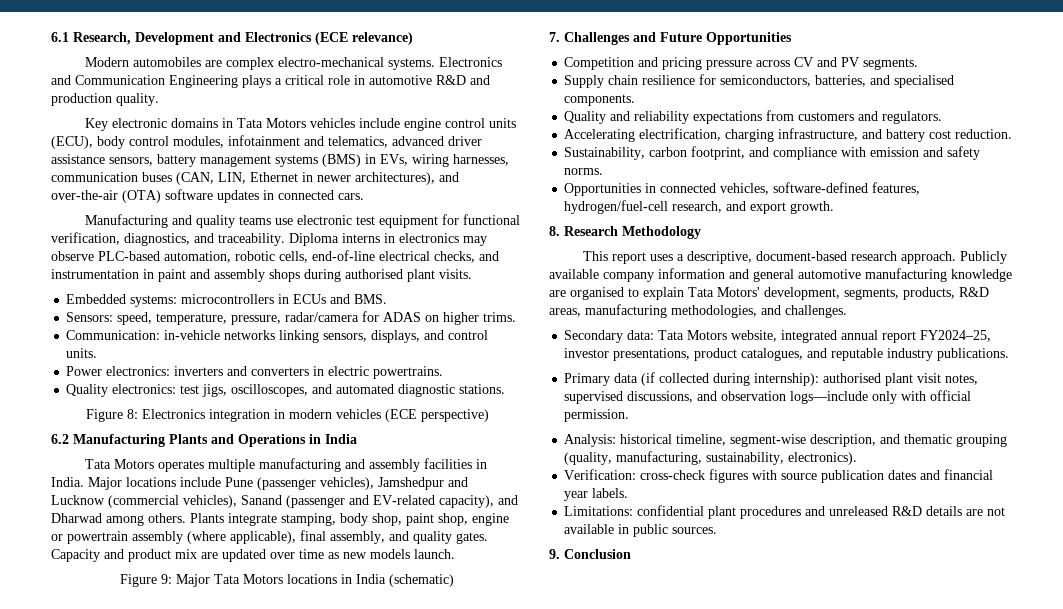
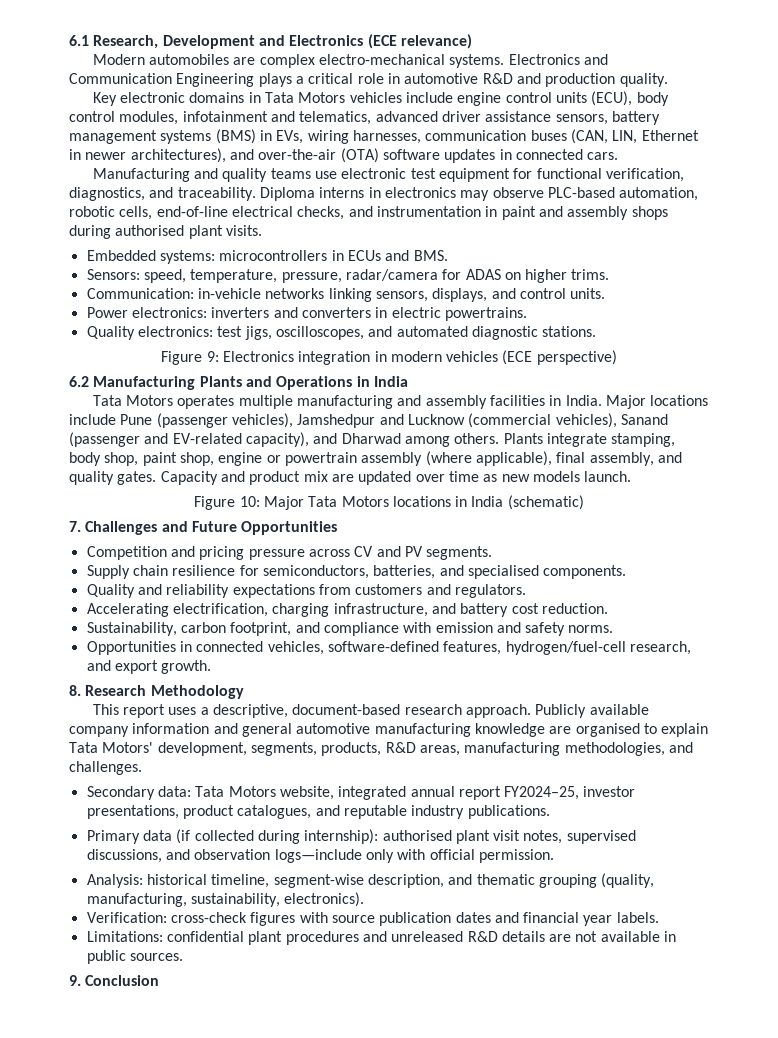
[126,409,138,419] 8: -> [206,351,219,362] 9:
[161,574,172,584] 9: -> [239,496,260,507] 10:

